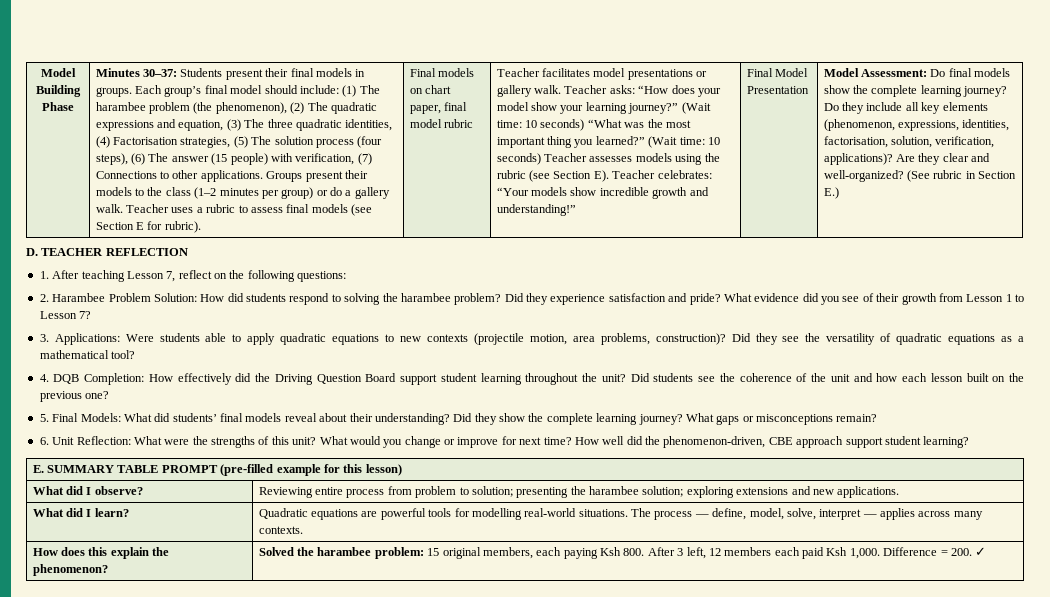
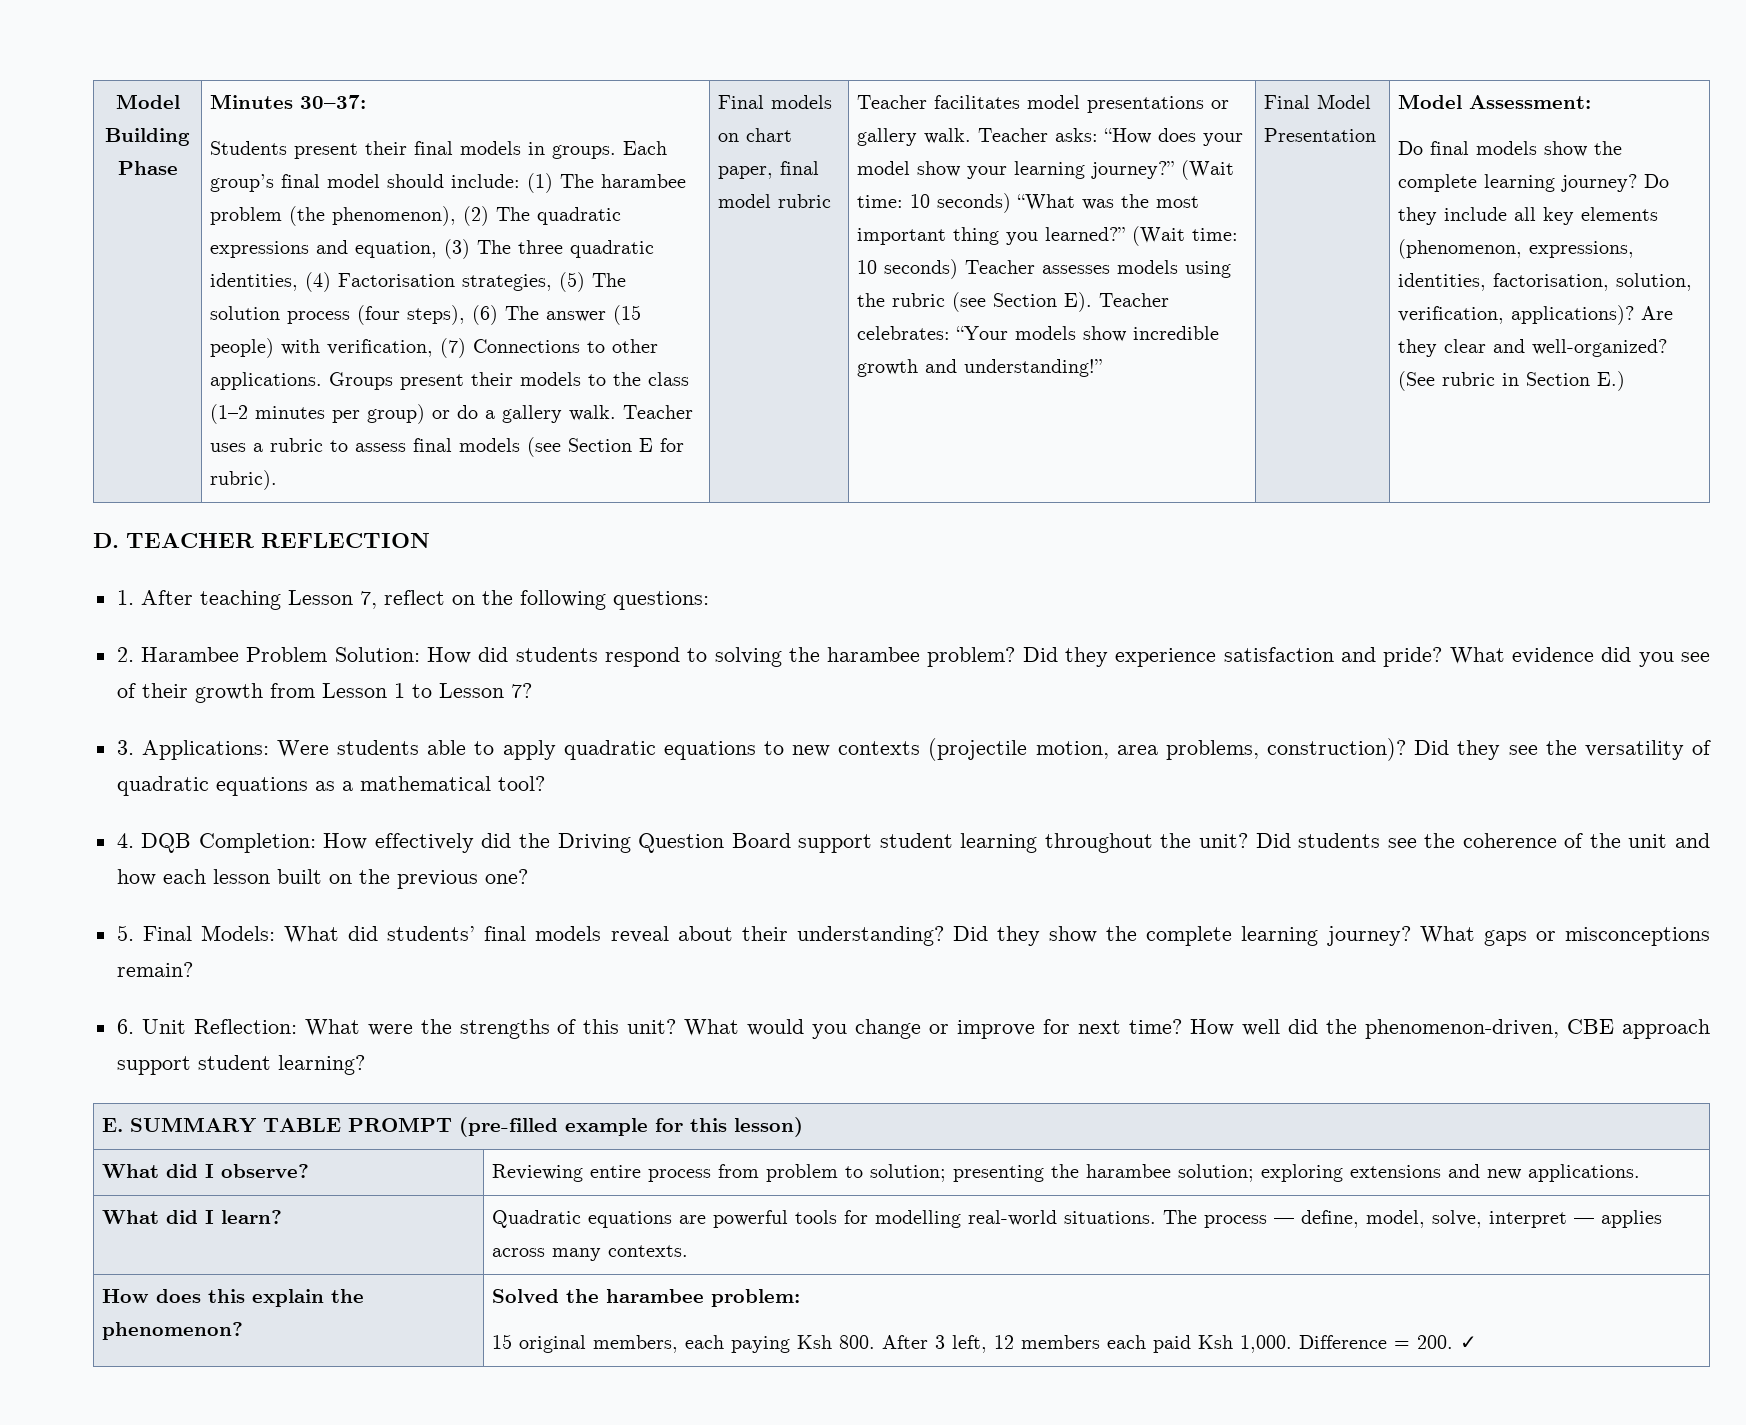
(178, 73) none -> (367, 102) //
(928, 73) none -> (1592, 102) //
(424, 553) none -> (801, 1298) //

